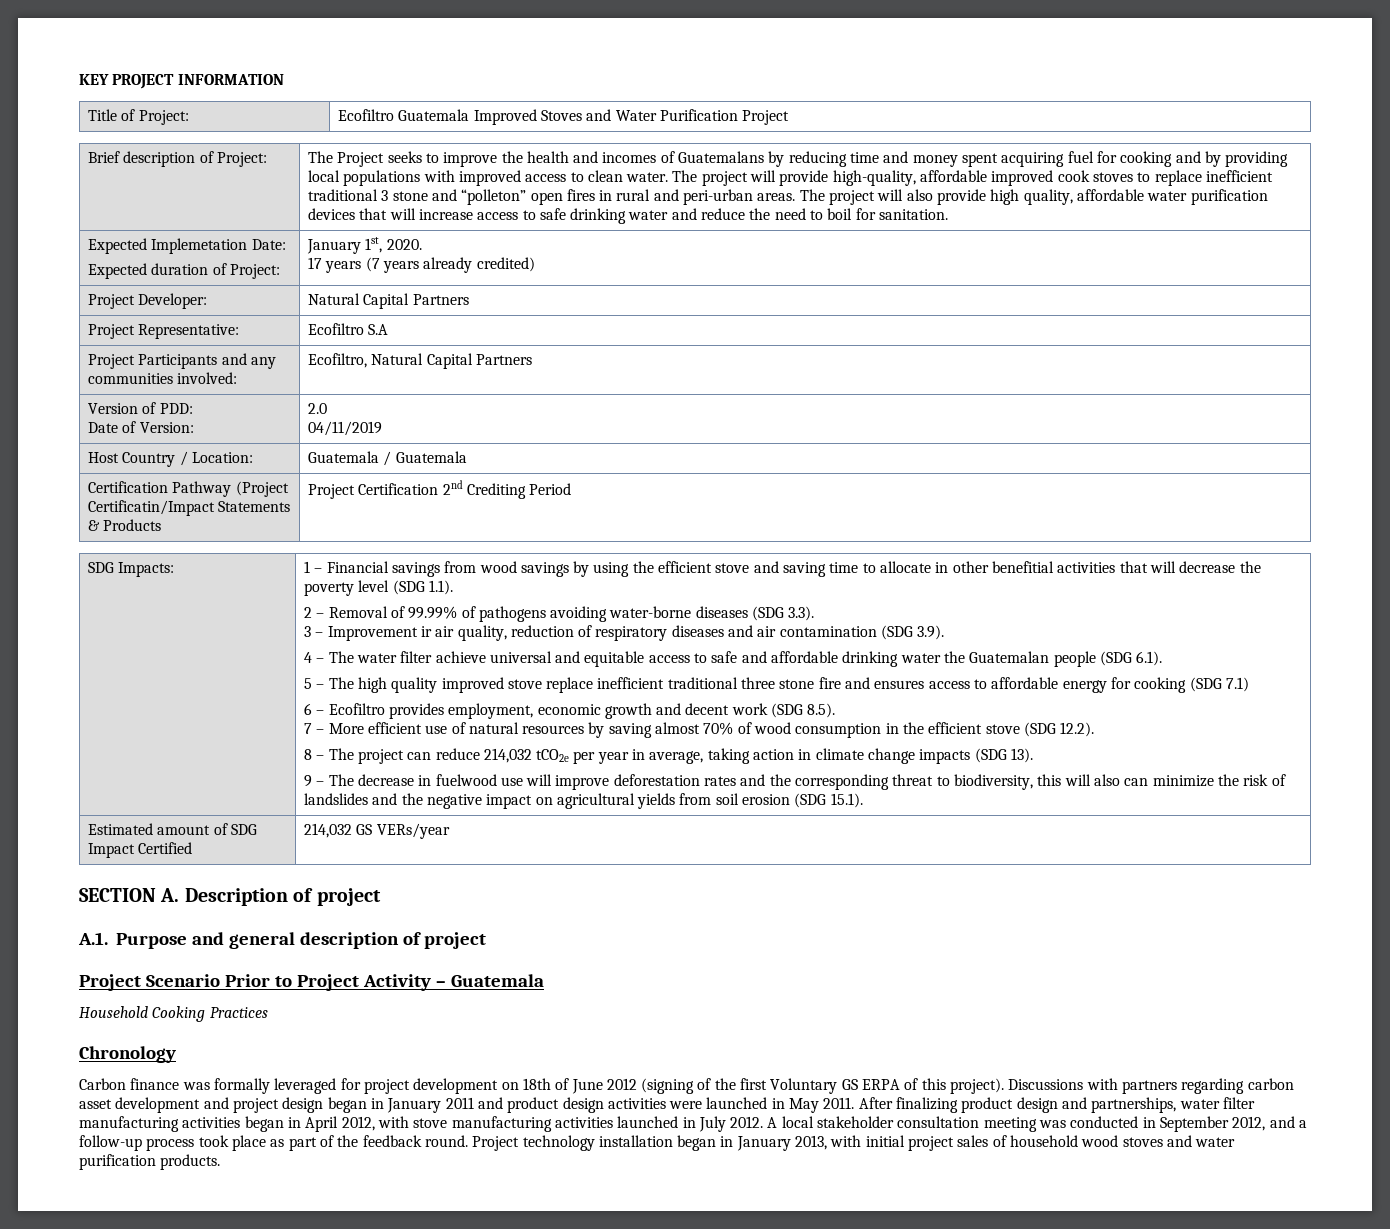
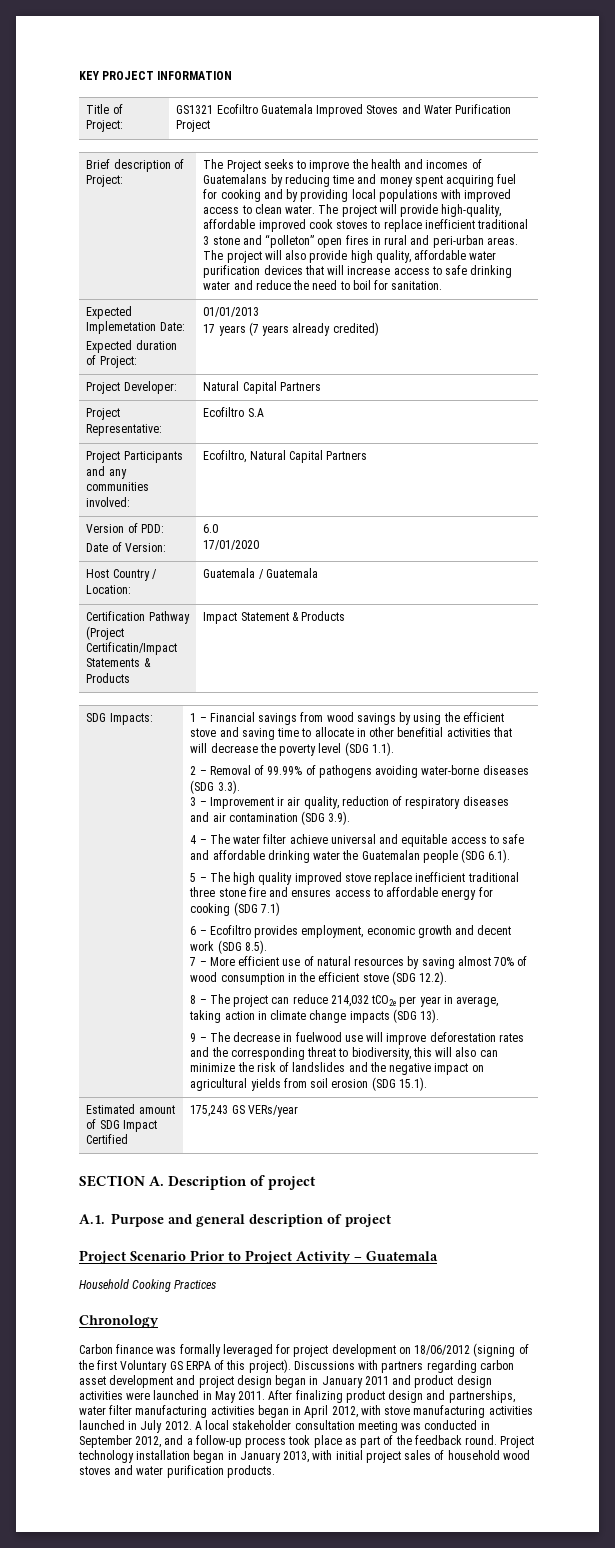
(189, 117) none -> [176,105,214,114] GS1321
[306,237,422,254] January 1st, 2020. -> [203,307,260,317] 01/01/2013
[307,403,327,414] [307,421,382,436] 2.0 // 04/11/2019 -> [203,524,219,533] [203,540,260,550] 6.0 // 17/01/2020
[307,480,572,499] Project Certification 2nd Crediting Period -> [203,611,346,624] Impact Statement & Products
[303,823,352,838] 214,032 -> [190,1105,229,1117] 175,243
[522,1078,637,1094] 18th of June 2012 -> [414,1345,471,1355] 18/06/2012

